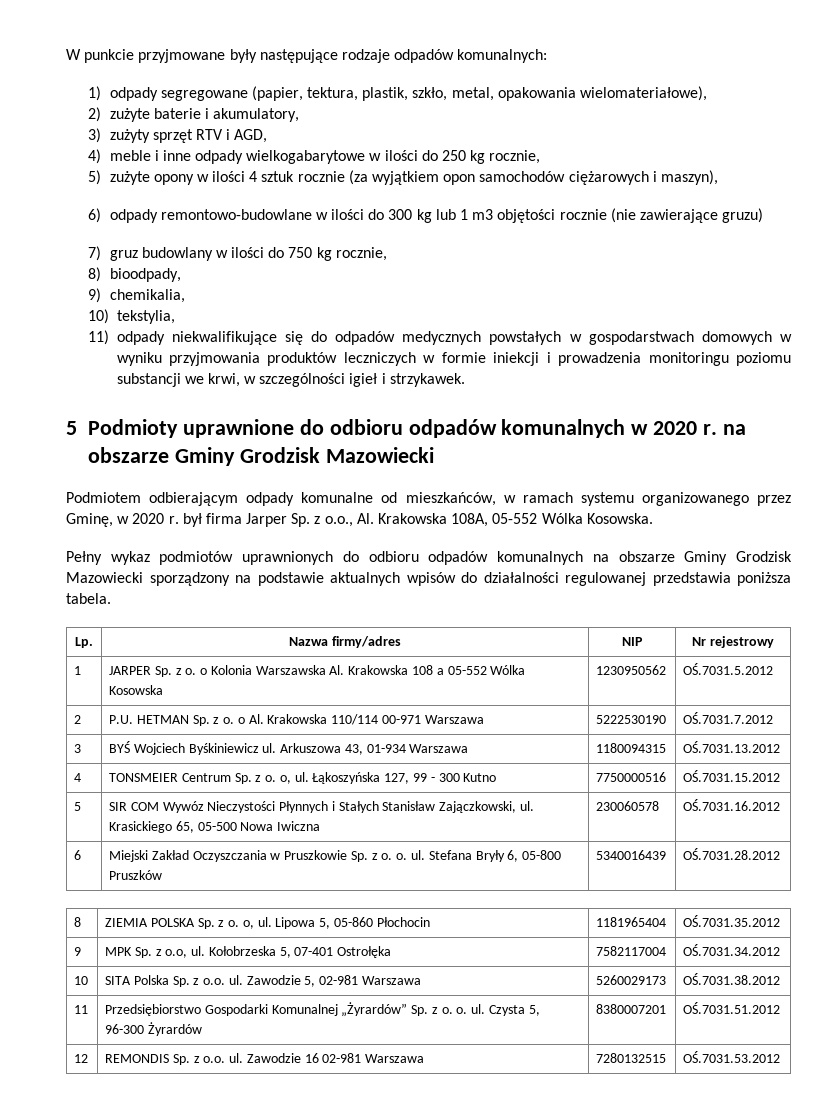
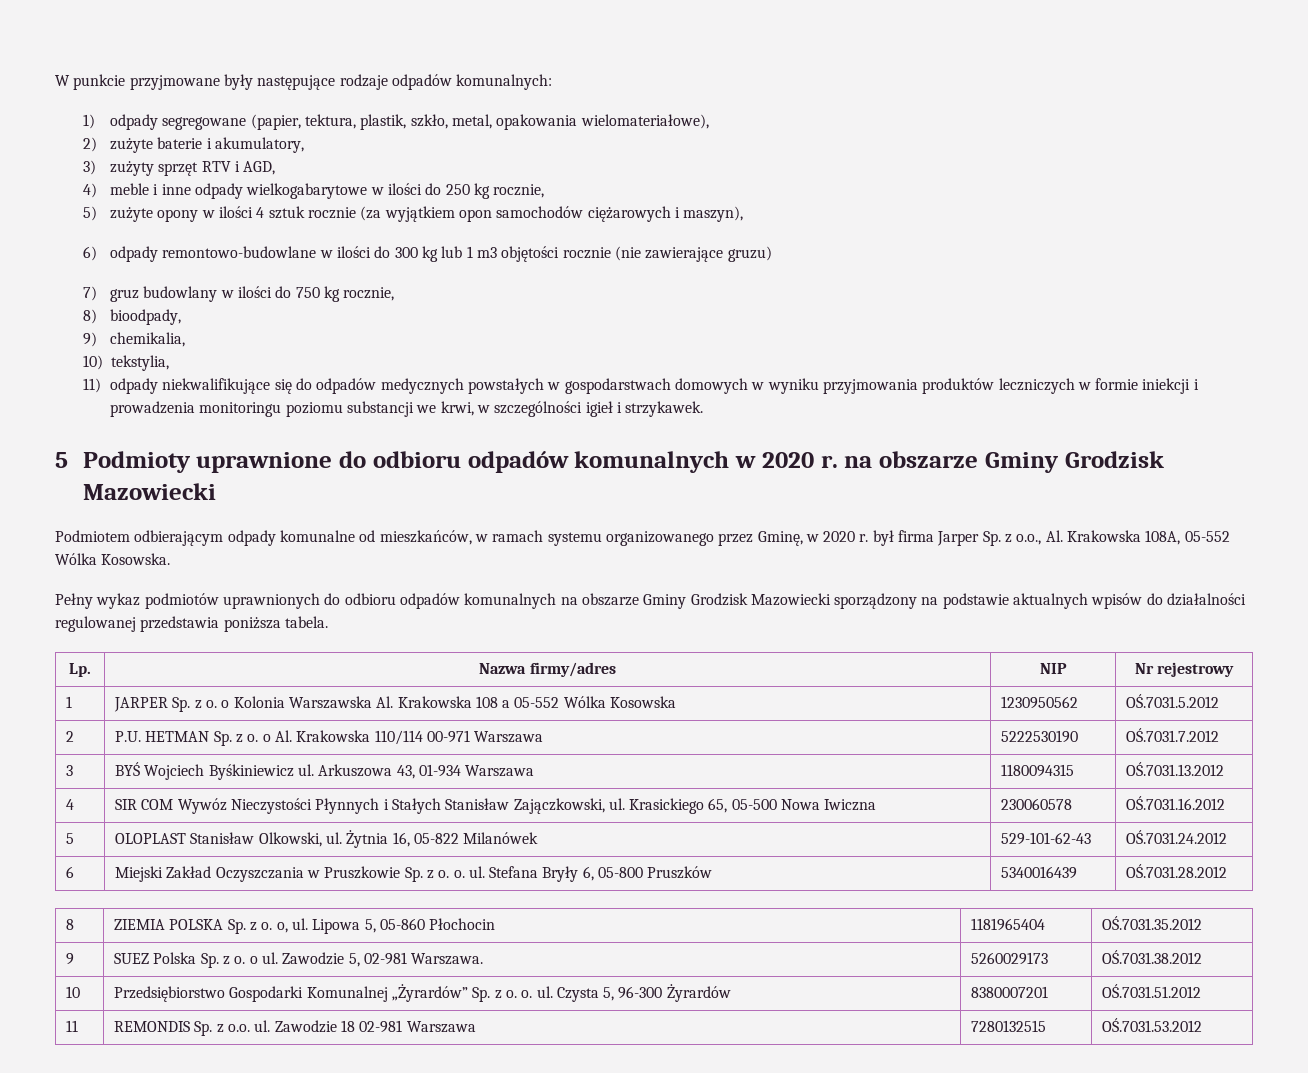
[109,772,497,784] [596,772,667,782] [683,770,781,782] [74,802,82,811] | TONSMEIER Centrum Sp. z o. o, ul. Łąkoszyńska 127, 99 - 300 Kutno | 7750000516 | OŚ.7031.15.2012 // 5 -> (74, 804) none
(781, 805) none -> [65,833,74,844] [114,830,539,848] [1000,832,1091,845] [1125,830,1227,844] // 5 | OLOPLAST Stanisław Olkowski, ul. Żytnia 16, 05-822 Milanówek | 529-101-62-43 | OŚ.7031.24.2012
[105,946,392,958] [596,946,667,956] [683,944,781,956] [74,976,89,985] [105,976,132,985] MPK Sp. z o.o, ul. Kołobrzeska 5, 07-401 Ostrołęka | 7582117004 | OŚ.7031.34.2012 // 10 | SITA -> [113,953,149,964] SUEZ
[203,978,226,985] o.o. -> [234,956,258,964] o. o
[362,976,422,985] Warszawa -> [411,953,484,965] Warszawa.
[74,1005,89,1014] 11 -> [65,986,80,998] 10
[74,1054,89,1063] 12 -> [65,1020,78,1032] 11
[304,1053,319,1063] 16 -> [340,1020,355,1032] 18

